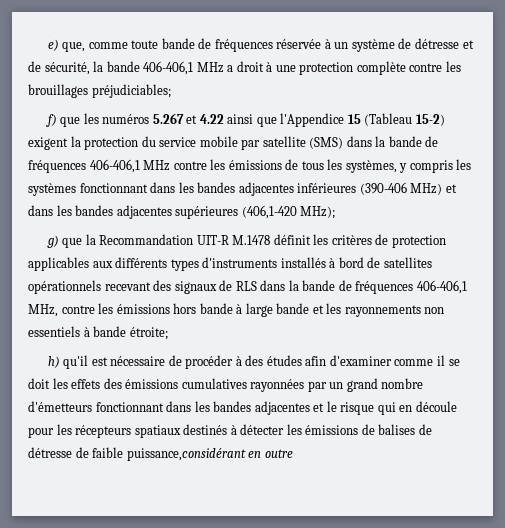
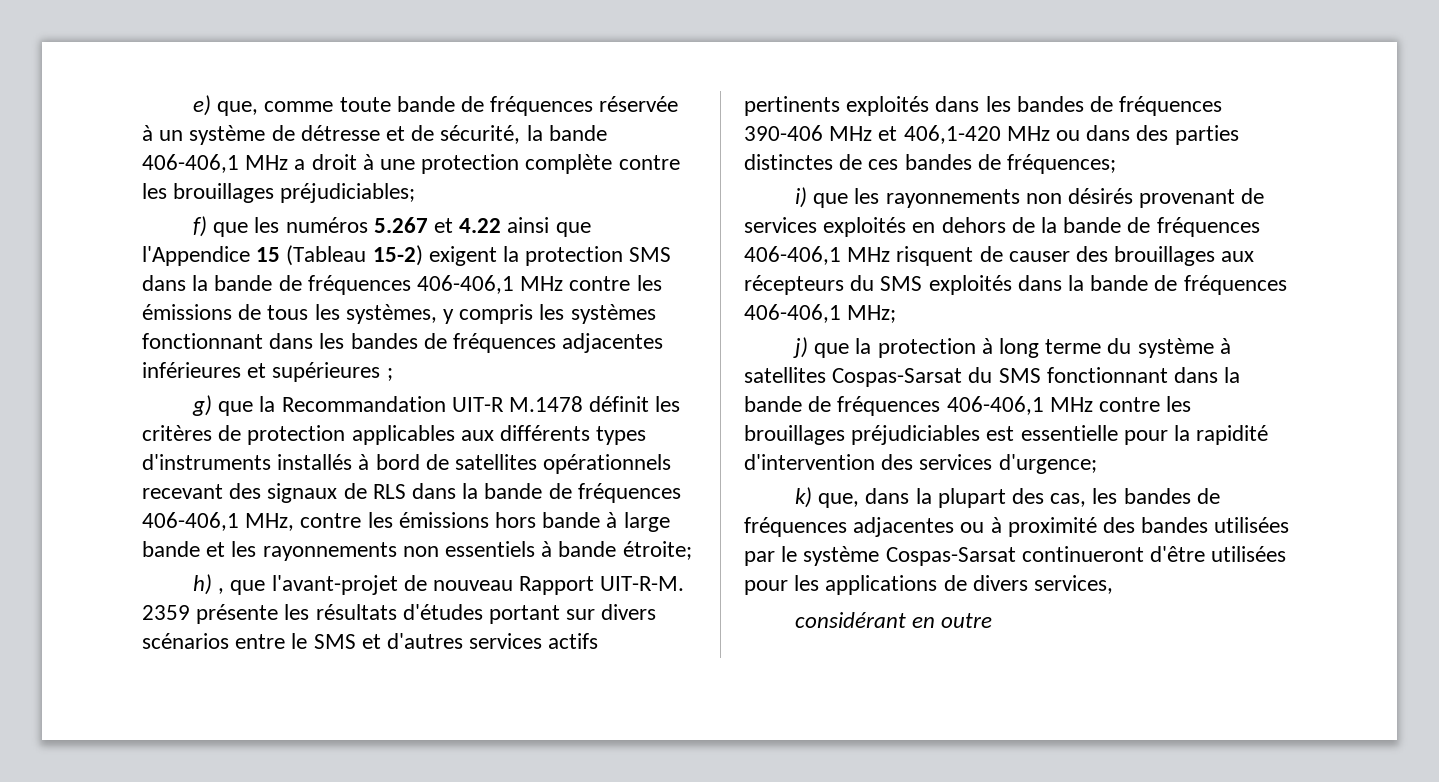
[141,136,344,150] du service mobile par satellite (SMS) -> [629,247,672,262] SMS
[238,182,457,196] [28,205,336,219] adjacentes inférieures (390-406 MHz) et dans les bandes adjacentes supérieures (406,1-420 MHz); -> [423,333,664,353] [142,362,393,382] de fréquences adjacentes inférieures et supérieures ;
[63,355,460,369] [28,378,424,392] [28,401,457,415] [28,424,432,438] [28,447,246,461] qu'il est nécessaire de procéder à des études afin d'examiner comme il se doit les effets des émissions cumulatives rayonnées par un grand nombre d'émetteurs fonctionnant dans les bandes adjacentes et le risque qui en découle pour les récepteurs spatiaux destinés à détecter les émissions de balises de détresse de faible puissance,considérant -> [218,575,685,595] [142,604,657,624] [142,633,599,649] [744,96,1223,116] [744,125,1239,145] [744,154,1117,174] [794,187,1265,208] [744,217,1260,237] [744,246,1255,266] [744,275,1287,295] [744,304,897,323] [792,337,1231,358] [744,367,1241,387] [744,396,1192,416] [744,425,1269,445] [744,454,1097,474] [794,487,1220,508] [744,517,1290,537] [744,546,1287,566] [744,575,1114,595] [795,612,907,628] , que l'avant-projet de nouveau Rapport UIT-R-M. 2359 présente les résultats d'études portant sur divers scénarios entre le SMS et d'autres services actifs pertinents exploités dans les bandes de fréquences 390-406 MHz et 406,1-420 MHz ou dans des parties distinctes de ces bandes de fréquences; // i) que les rayonnements non désirés provenant de services exploités en dehors de la bande de fréquences 406-406,1 MHz risquent de causer des brouillages aux récepteurs du SMS exploités dans la bande de fréquences 406-406,1 MHz; // j) que la protection à long terme du système à satellites Cospas-Sarsat du SMS fonctionnant dans la bande de fréquences 406-406,1 MHz contre les brouillages préjudiciables est essentielle pour la rapidité d'intervention des services d'urgence; // k) que, dans la plupart des cas, les bandes de fréquences adjacentes ou à proximité des bandes utilisées par le système Cospas-Sarsat continueront d'être utilisées pour les applications de divers services, // considérant

